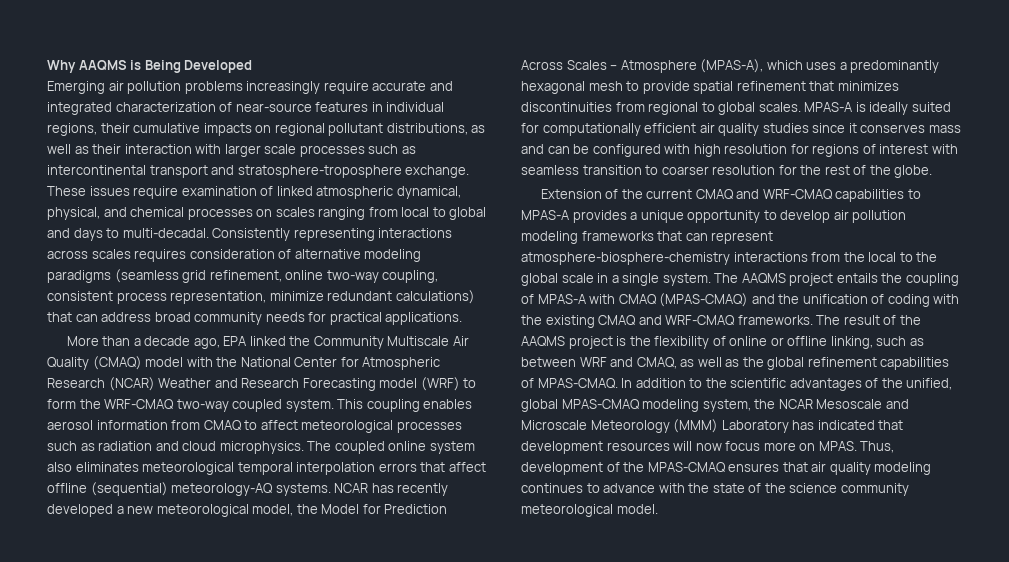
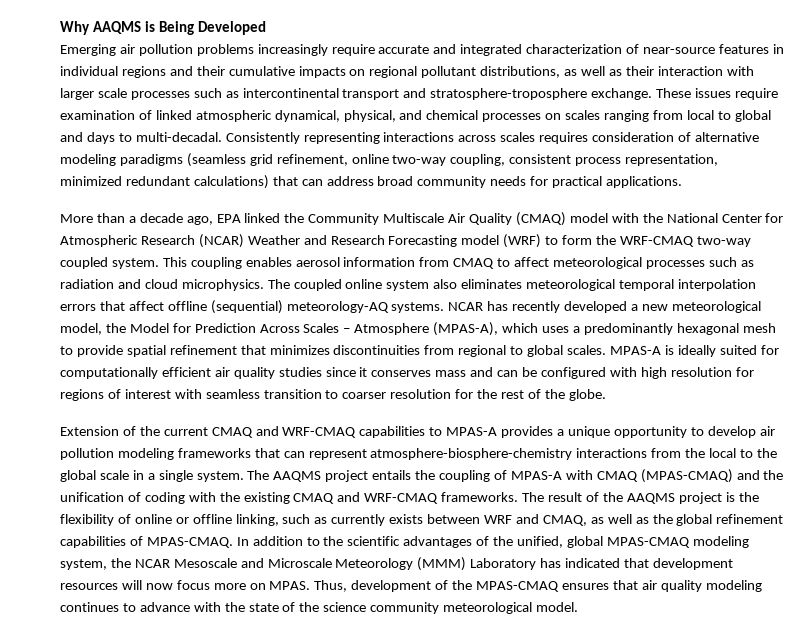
[47,123,97,136] regions, -> [121,66,193,78] regions and
[269,291,324,301] minimize -> [60,176,122,186] minimized
(924, 342) none -> [331,514,424,526] currently exists

